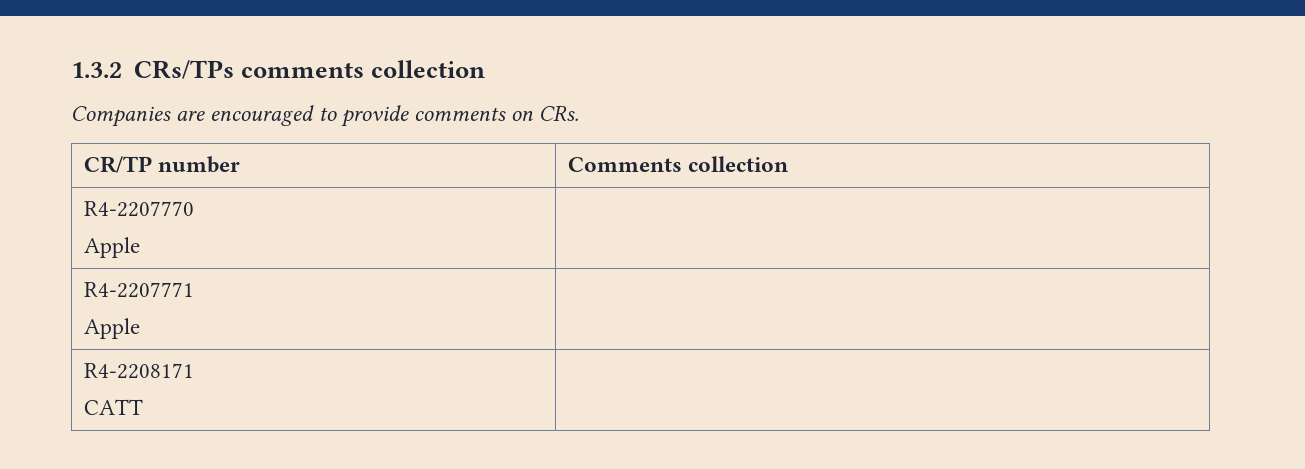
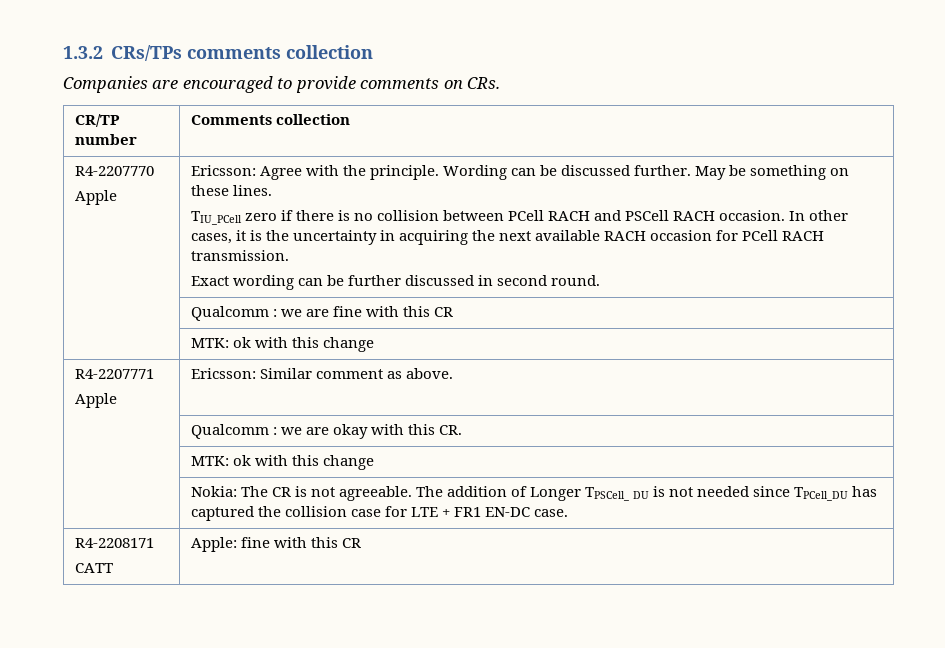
[83,282,194,298] [83,318,140,339] [83,363,194,379] [83,399,143,415] // R4-2207771 // Apple | // R4-2208171 // CATT | -> [190,165,850,180] [190,185,272,196] [190,210,849,225] [190,230,825,245] [190,250,289,261] [190,275,600,290] [190,306,453,321] [190,337,374,352] [74,369,154,379] [74,393,117,408] [190,368,453,379] [190,424,462,439] [190,455,374,470] [190,486,878,501] [190,506,568,521] [74,538,154,548] [74,563,113,573] [190,537,361,552] Ericsson: Agree with the principle. Wording can be discussed further. May be something on these lines. // TIU_PCell zero if there is no collision between PCell RACH and PSCell RACH occasion. In other cases, it is the uncertainty in acquiring the next available RACH occasion for PCell RACH transmission. // Exact wording can be further discussed in second round. // | Qualcomm : we are fine with this CR // | MTK: ok with this change // R4-2207771 // Apple | Ericsson: Similar comment as above. // | Qualcomm : we are okay with this CR. // | MTK: ok with this change // | Nokia: The CR is not agreeable. The addition of Longer TPSCell_ DU is not needed since TPCell_DU has captured the collision case for LTE + FR1 EN-DC case. // R4-2208171 // CATT | Apple: fine with this CR

